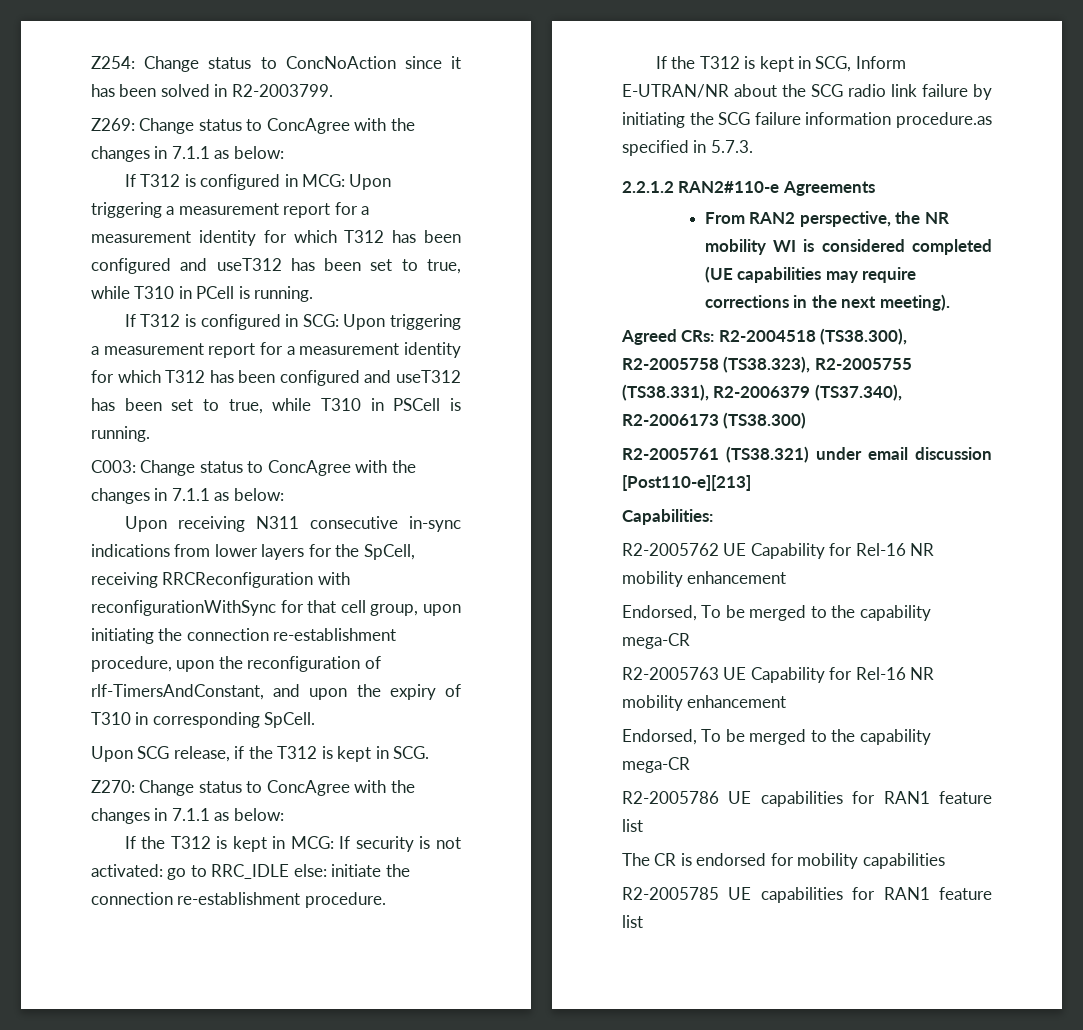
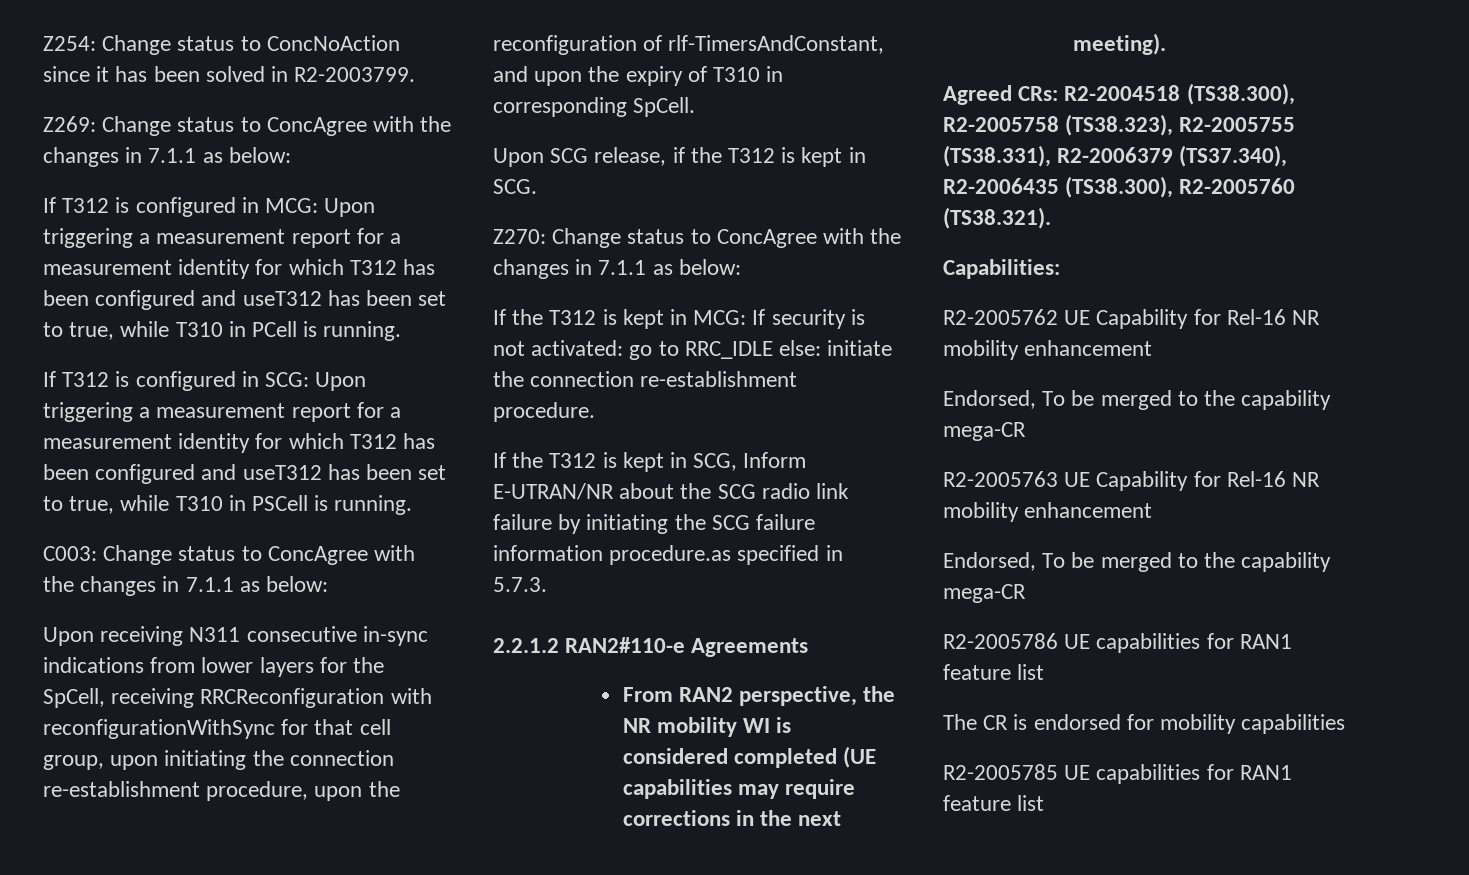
[622,412,807,429] [622,446,992,463] [622,475,751,491] R2-2006173 (TS38.300) // R2-2005761 (TS38.321) under email discussion [Post110-e][213] -> [943,176,1296,198] [943,207,1051,229] R2-2006435 (TS38.300), R2-2005760 (TS38.321).

